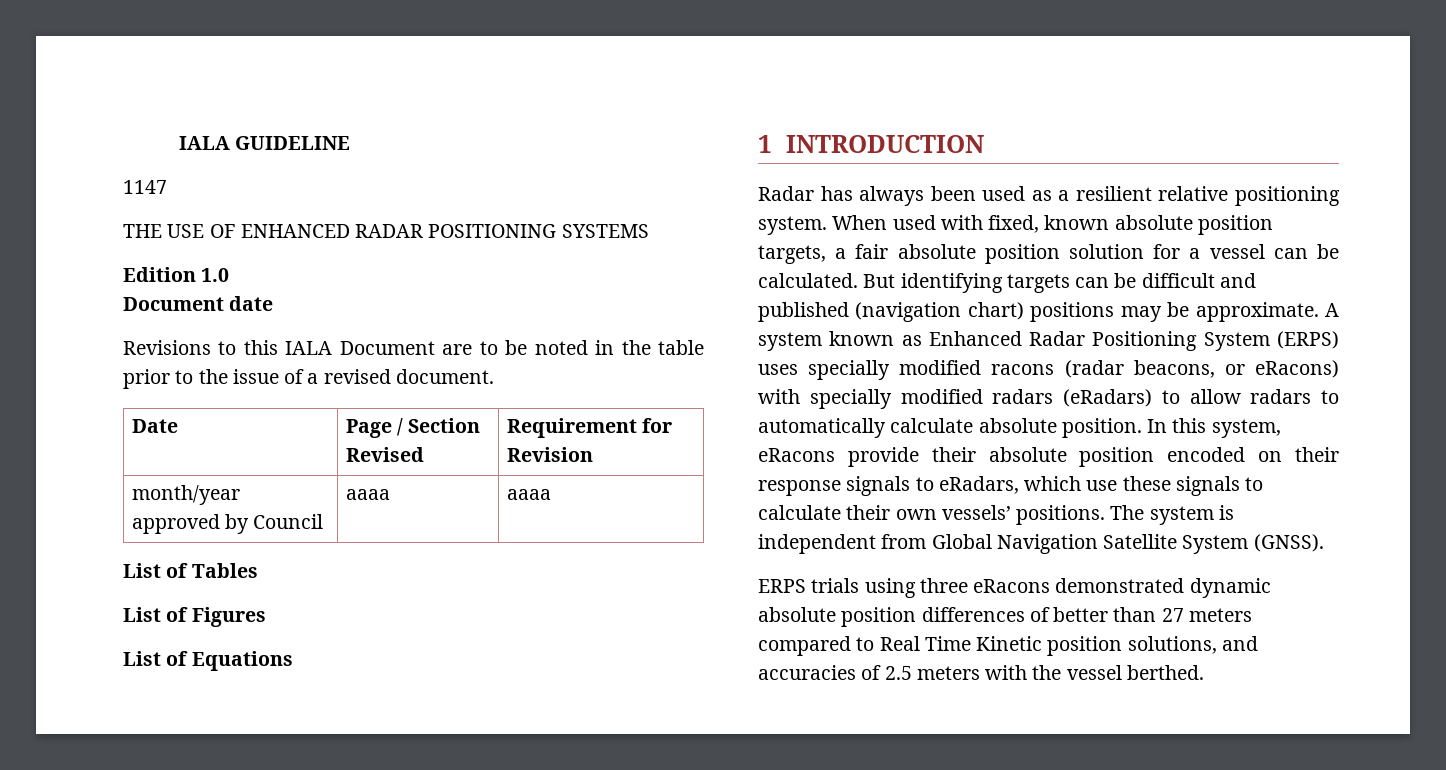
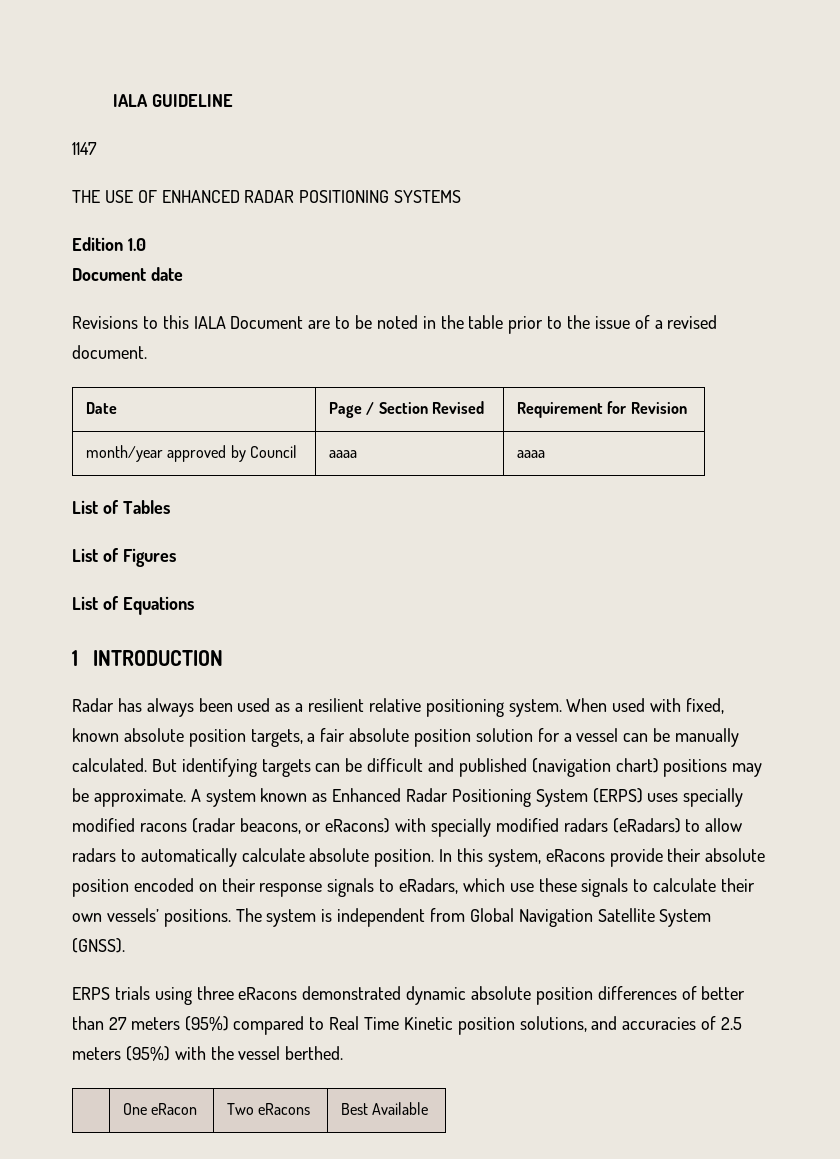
(1339, 251) none -> [675,728,740,747] manually
(1252, 615) none -> [184,1016,229,1031] (95%)
(980, 673) none -> [125,1046,170,1061] (95%)
(1204, 672) none -> [123,1103,198,1115] [227,1103,311,1115] [341,1102,429,1115] // | One eRacon | Two eRacons | Best Available

